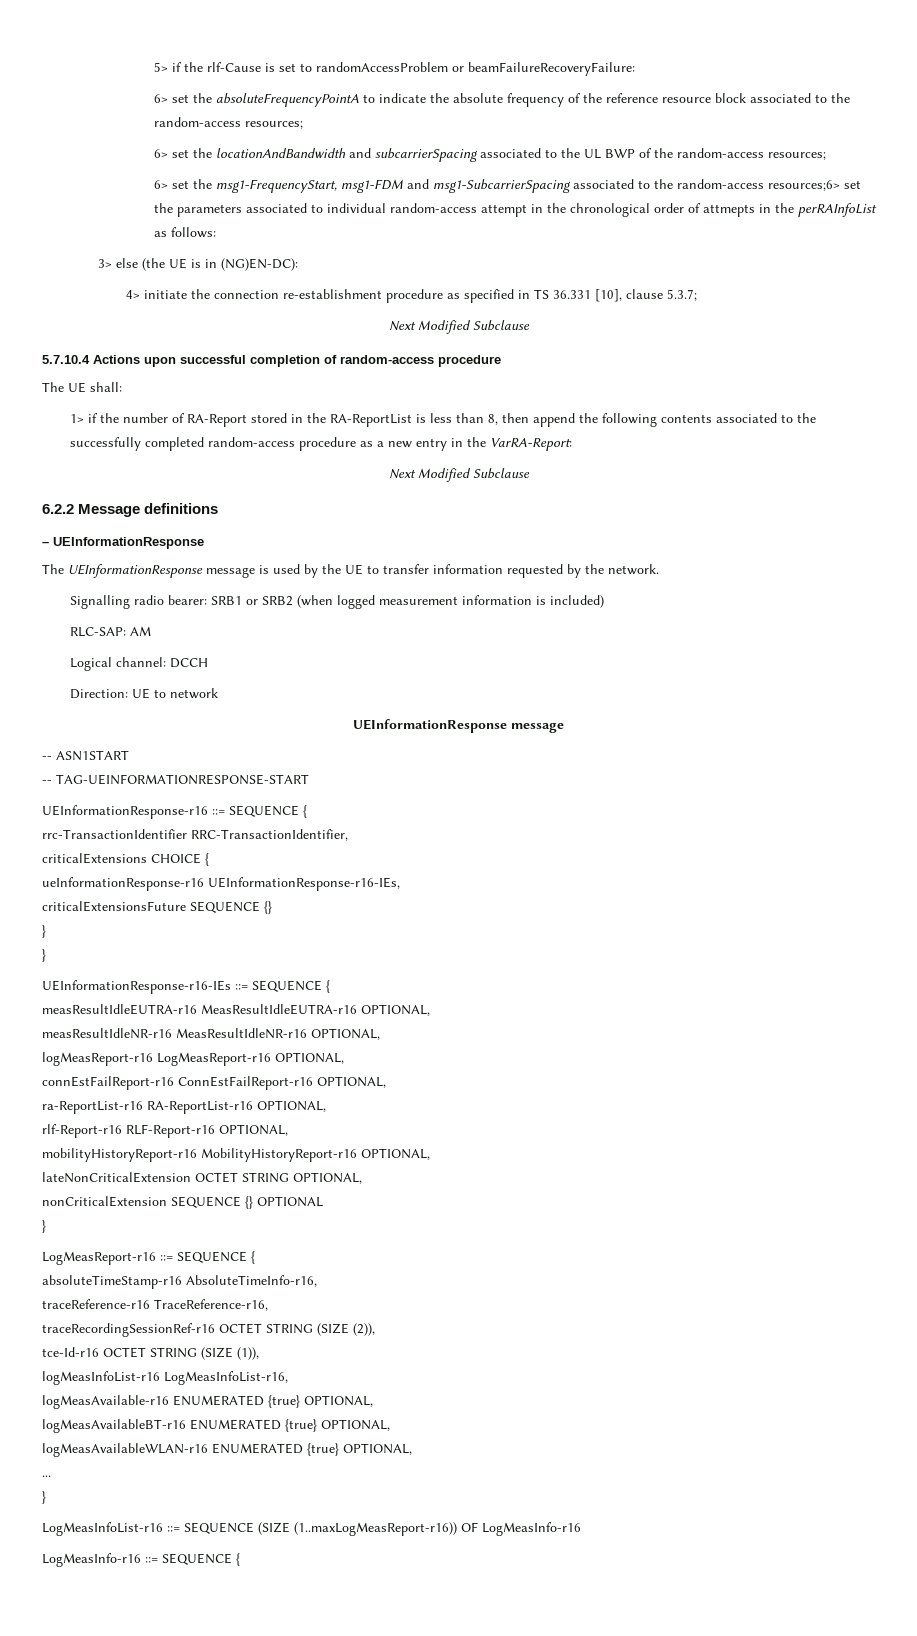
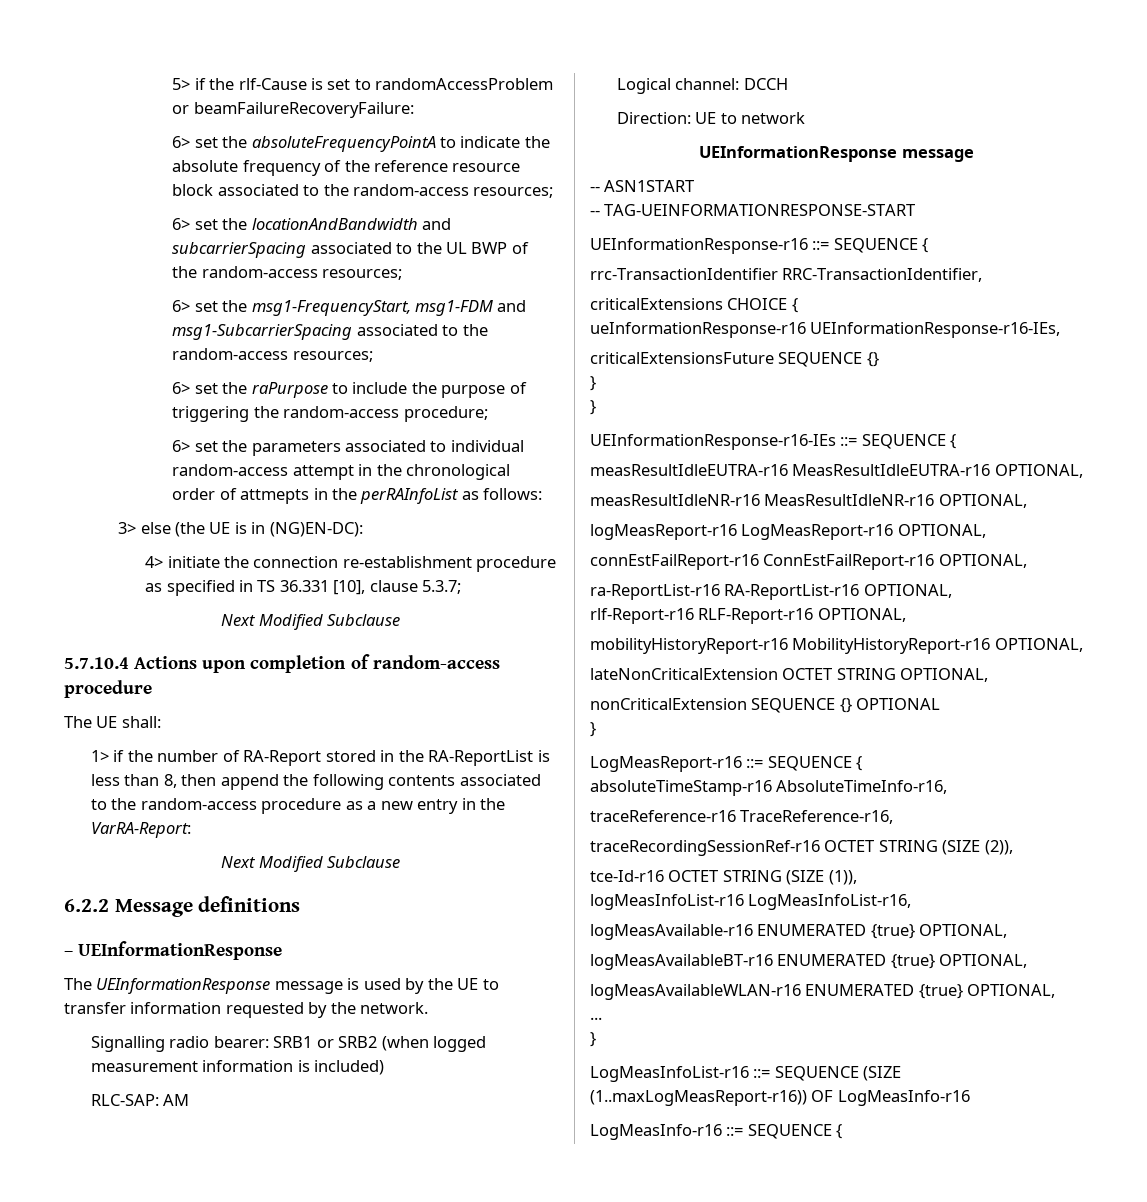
[767,180,840,191] resources;6> -> [292,351,373,362] [172,382,527,398] [172,406,488,422] [172,440,191,452] resources; // 6> set the raPurpose to include the purpose of triggering the random-access procedure; // 6>
[180,355,246,364] successful -> (247, 666) none
[69,437,204,451] successfully completed -> (137, 804) none

